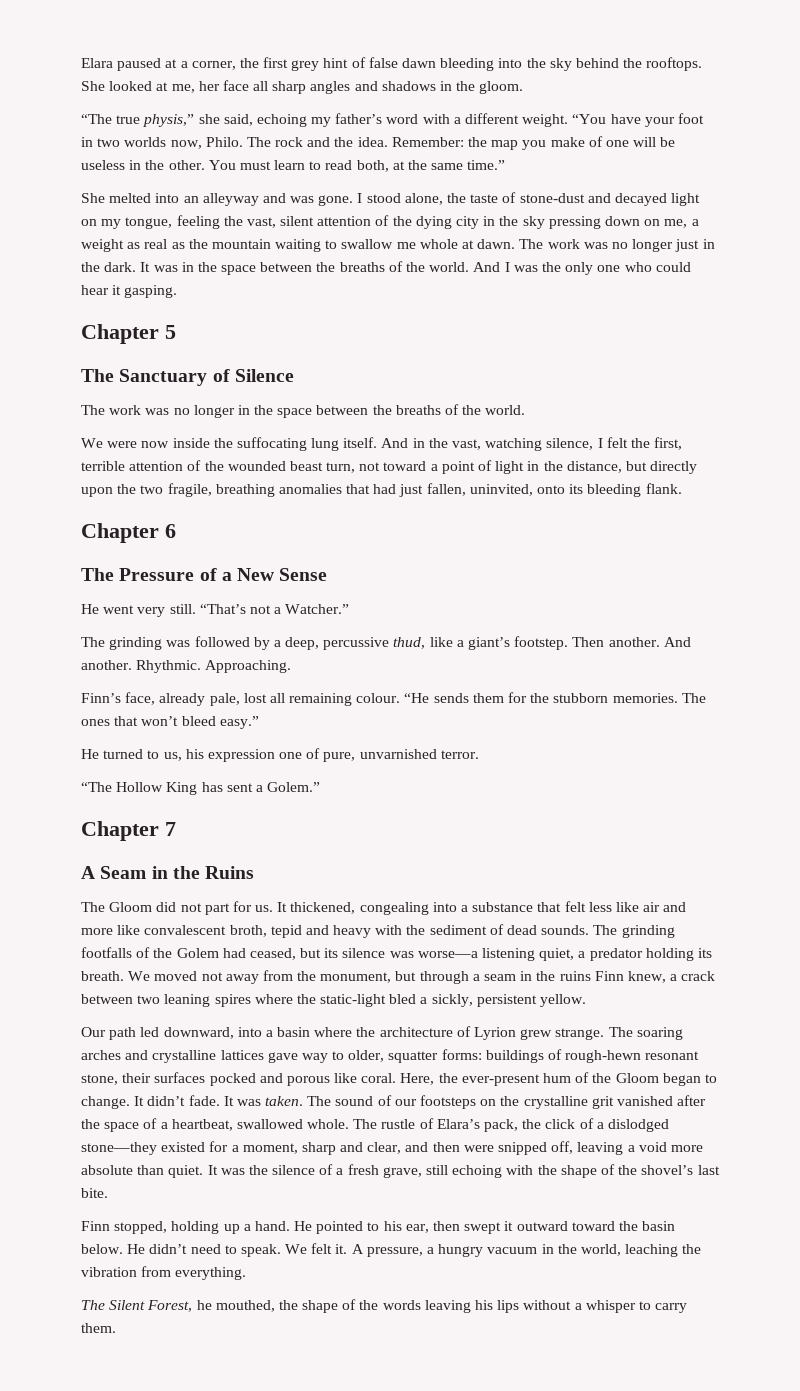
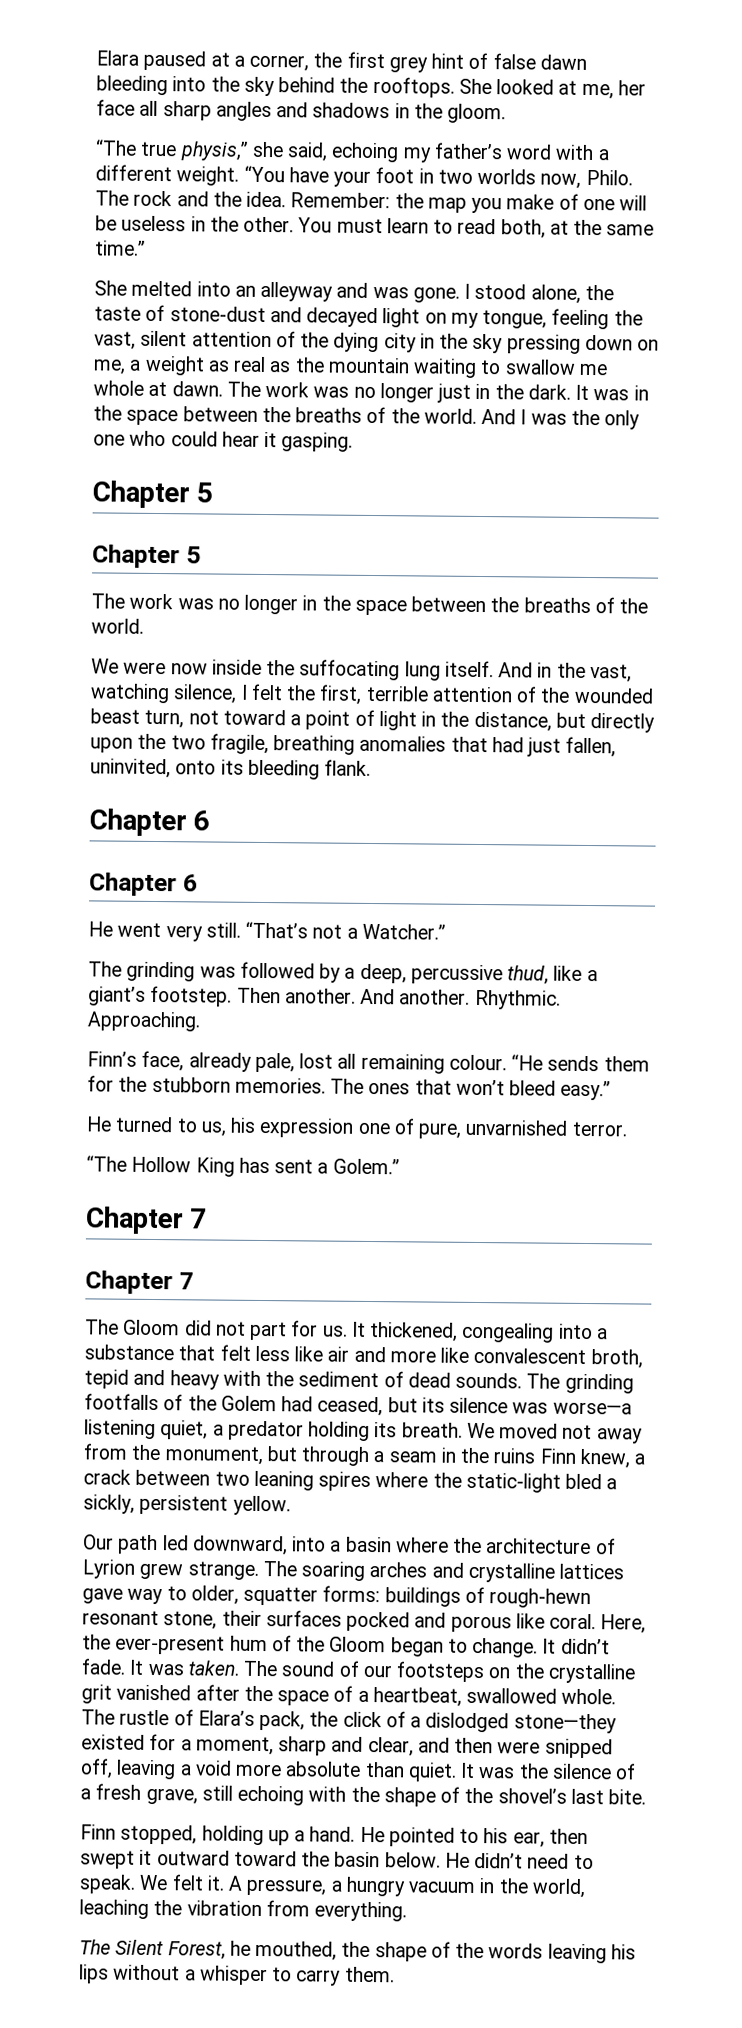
[81,369,294,386] The Sanctuary of Silence -> [92,544,201,569] Chapter 5
[81,568,328,581] The Pressure of a New Sense -> [89,872,198,897] Chapter 6
[81,866,255,879] A Seam in the Ruins -> [85,1270,194,1295] Chapter 7

